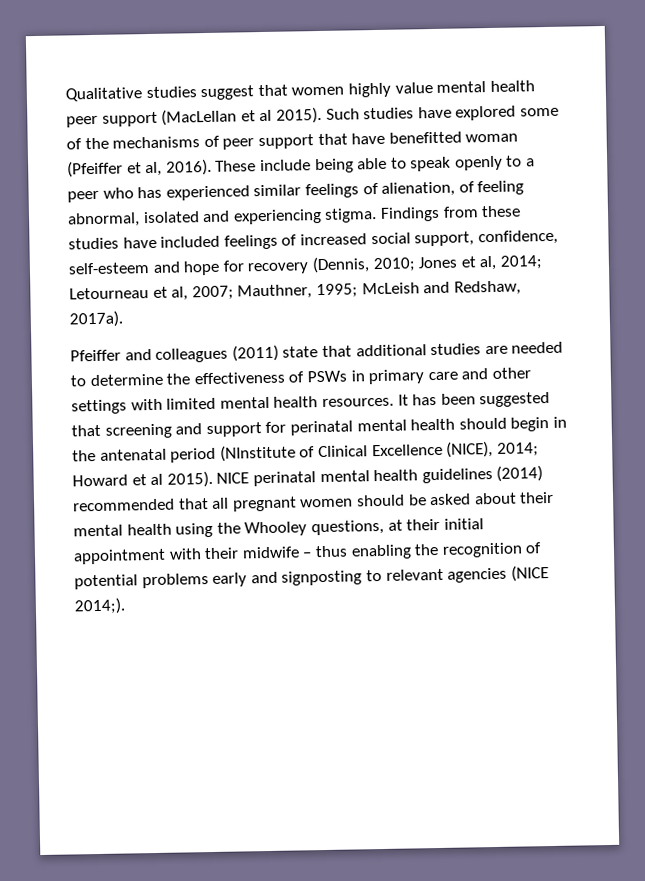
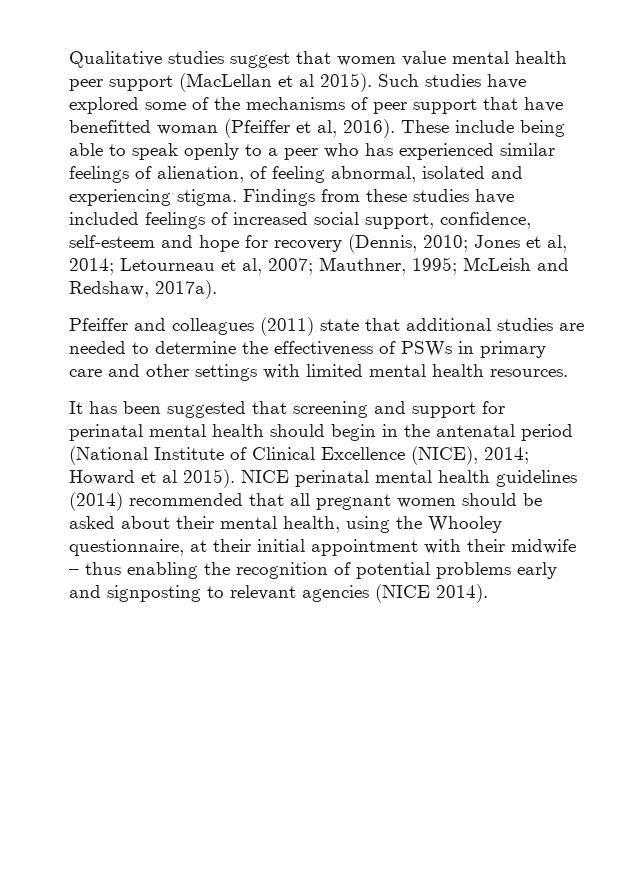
[347,82,391,98] highly -> (396, 61) none
(394, 402) none -> (568, 373) //
[219,444,296,462] (NInstitute -> [69,446,224,465] (National Institute
[126,523,172,536] health -> [283,516,340,533] health,
[310,519,384,536] questions, -> [69,539,184,556] questionnaire,
[74,597,126,615] 2014;). -> [436,584,488,603] 2014).

